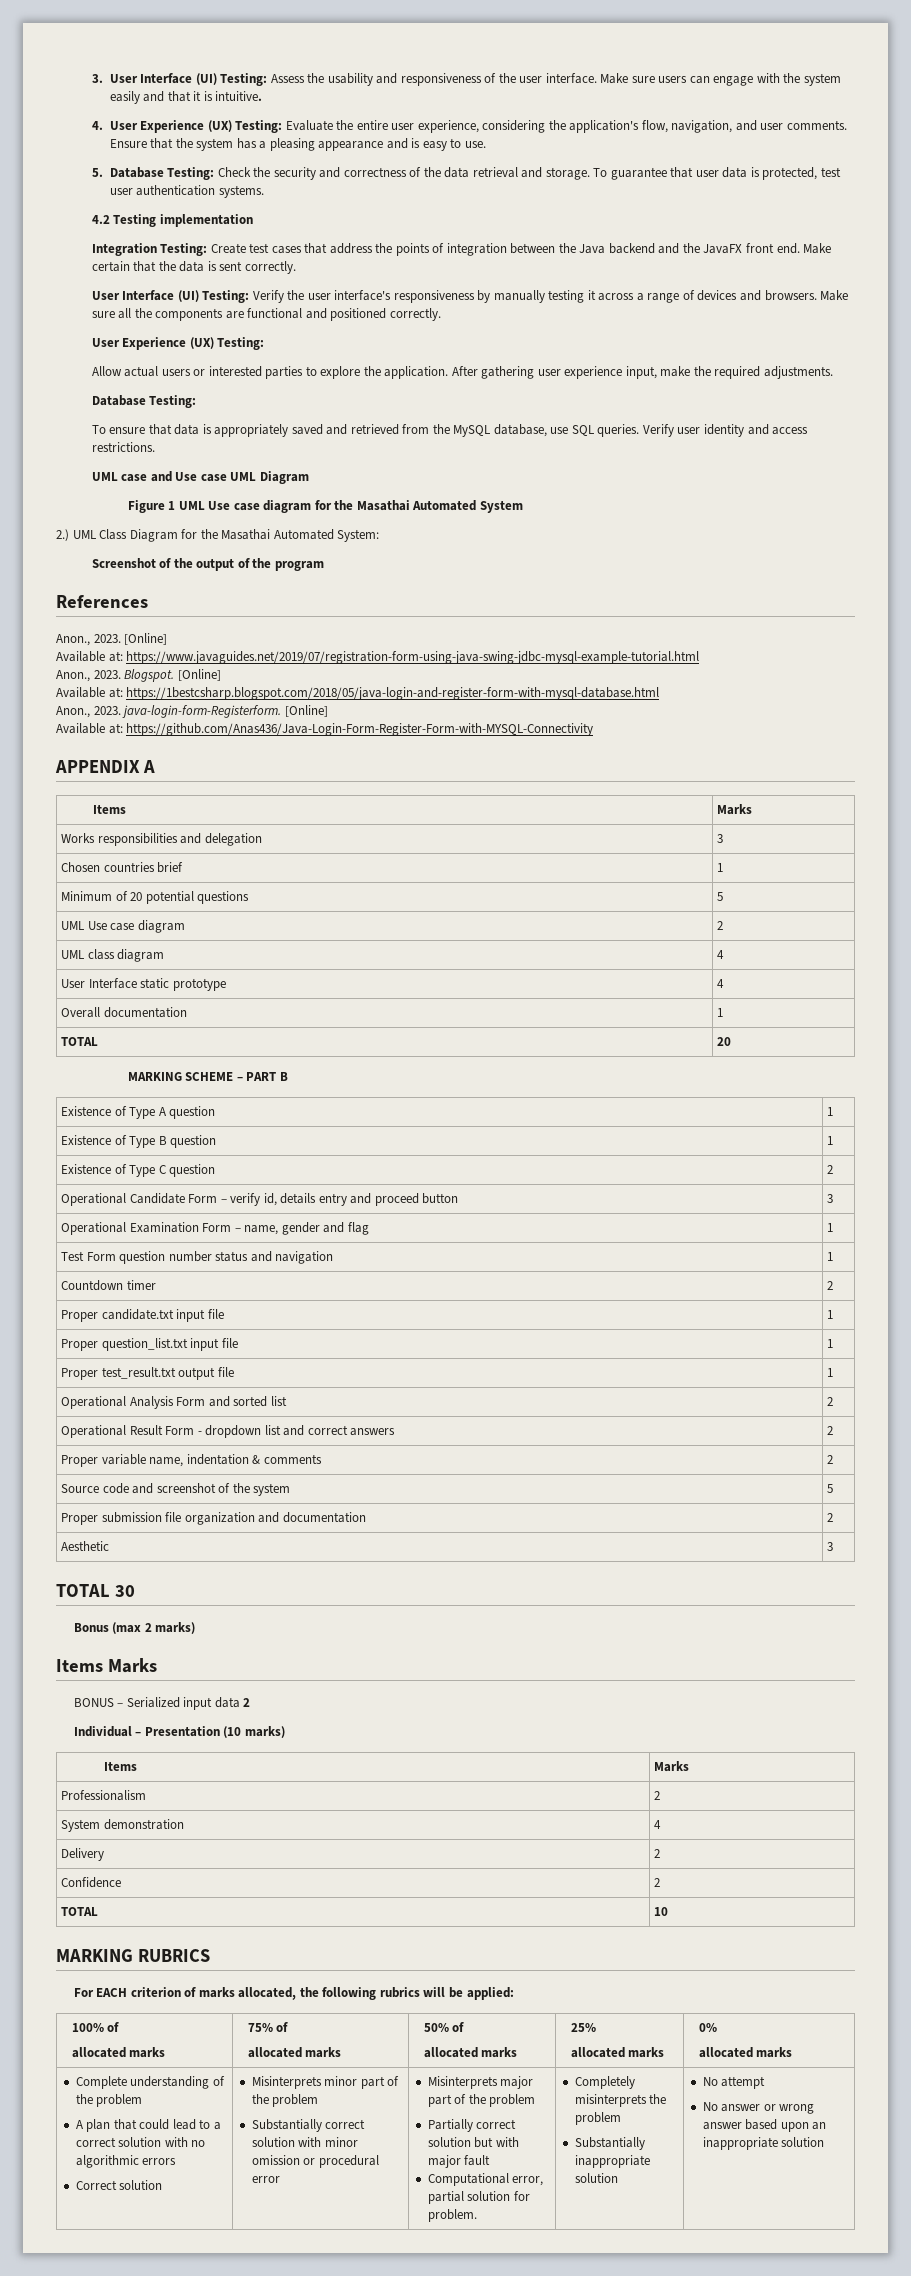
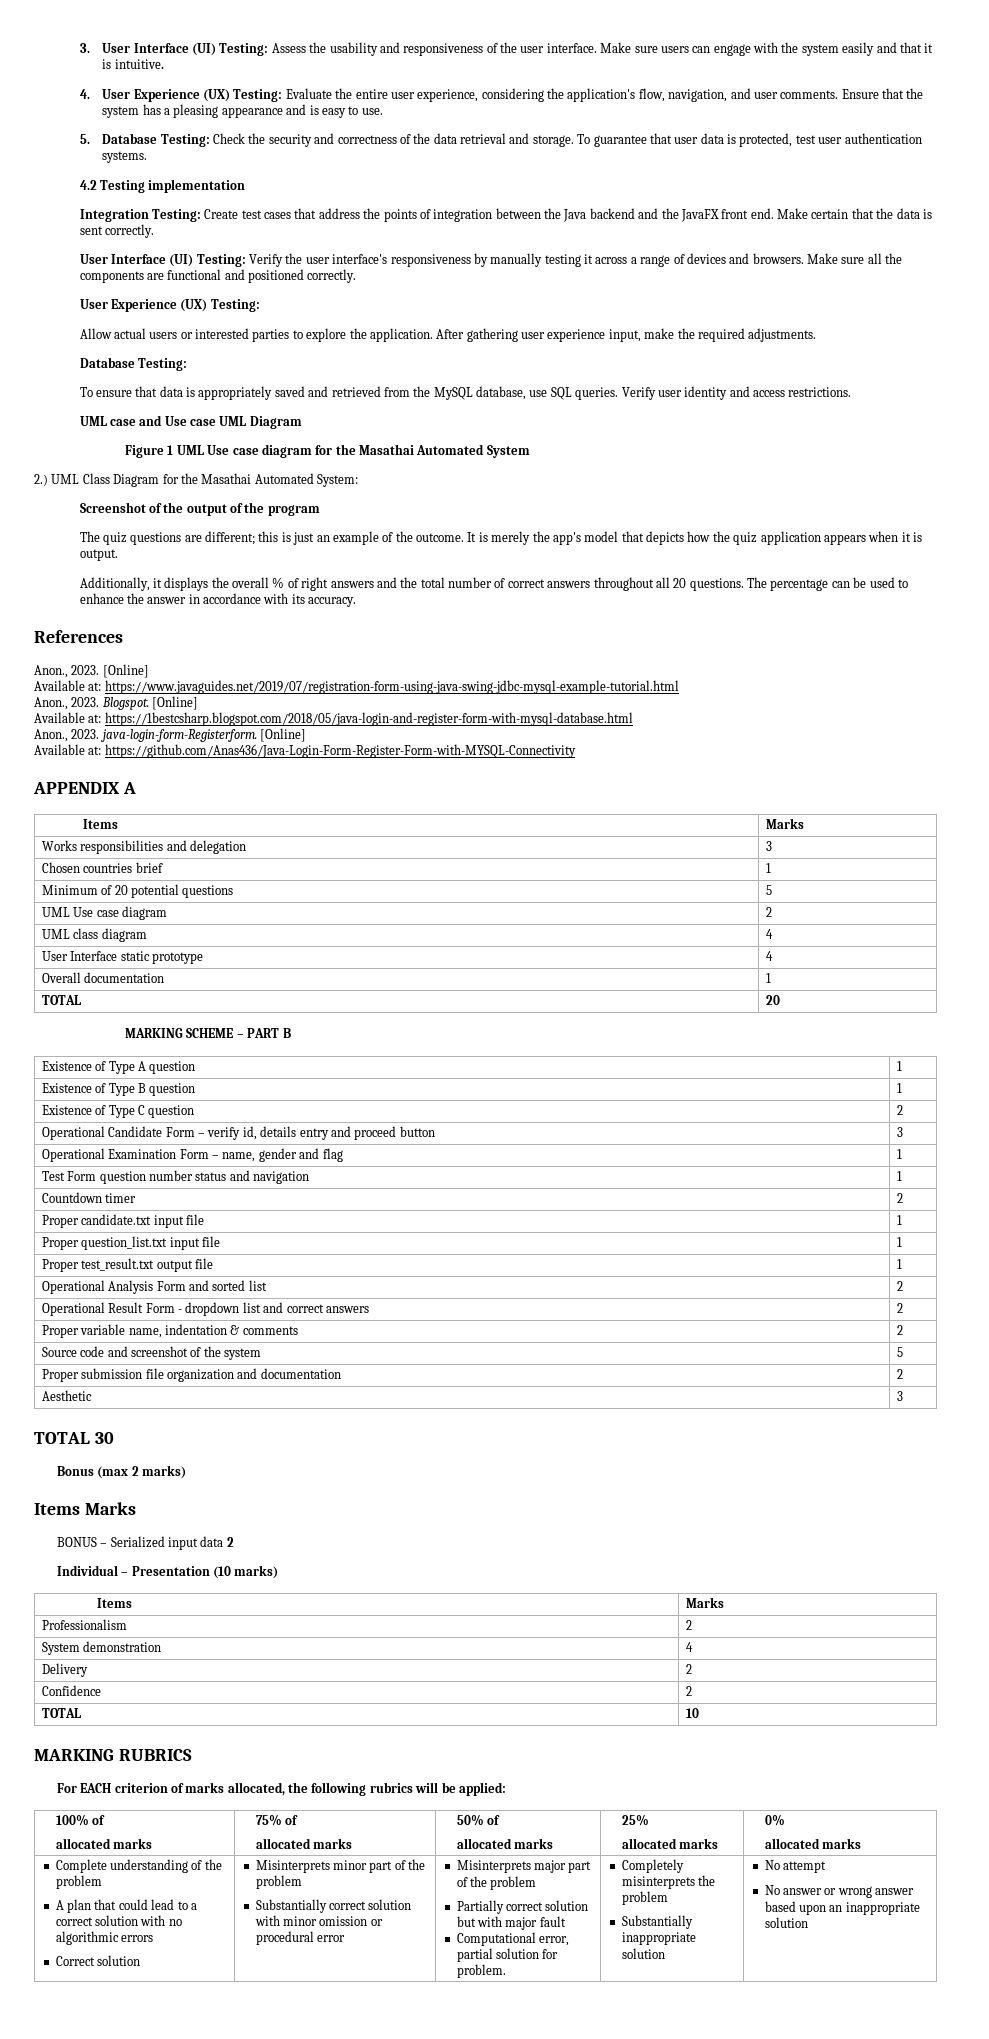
(324, 566) none -> [79,531,922,545] [79,549,118,561] [79,577,908,591] [79,593,357,607] // The quiz questions are different; this is just an example of the outcome. It is merely the app's model that depicts how the quiz application appears when it is output. // Additionally, it displays the overall % of right answers and the total number of correct answers throughout all 20 questions. The percentage can be used to enhance the answer in accordance with its accuracy.

